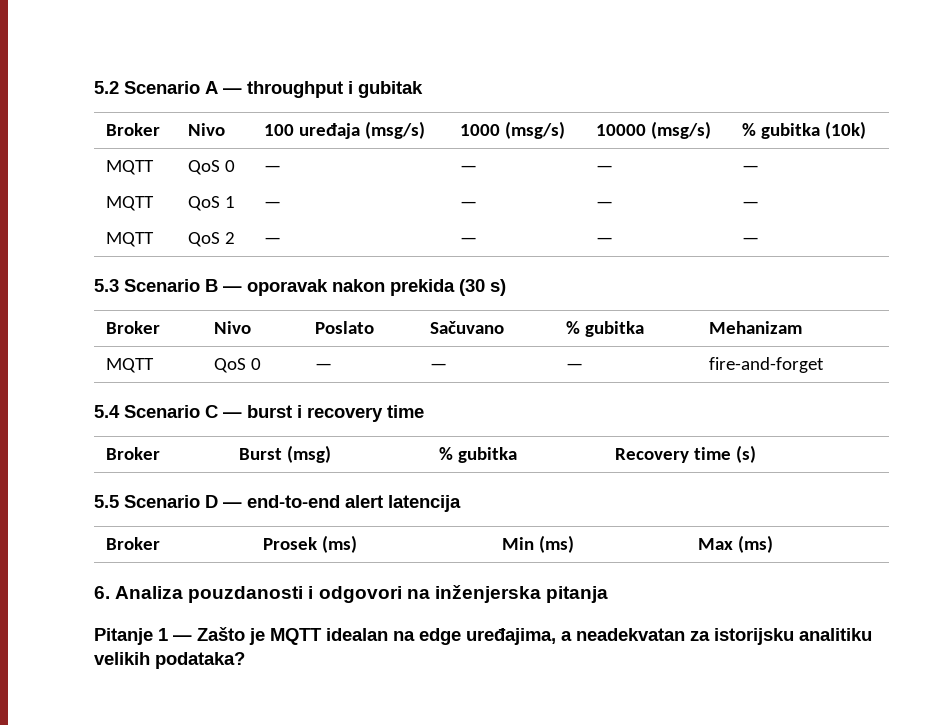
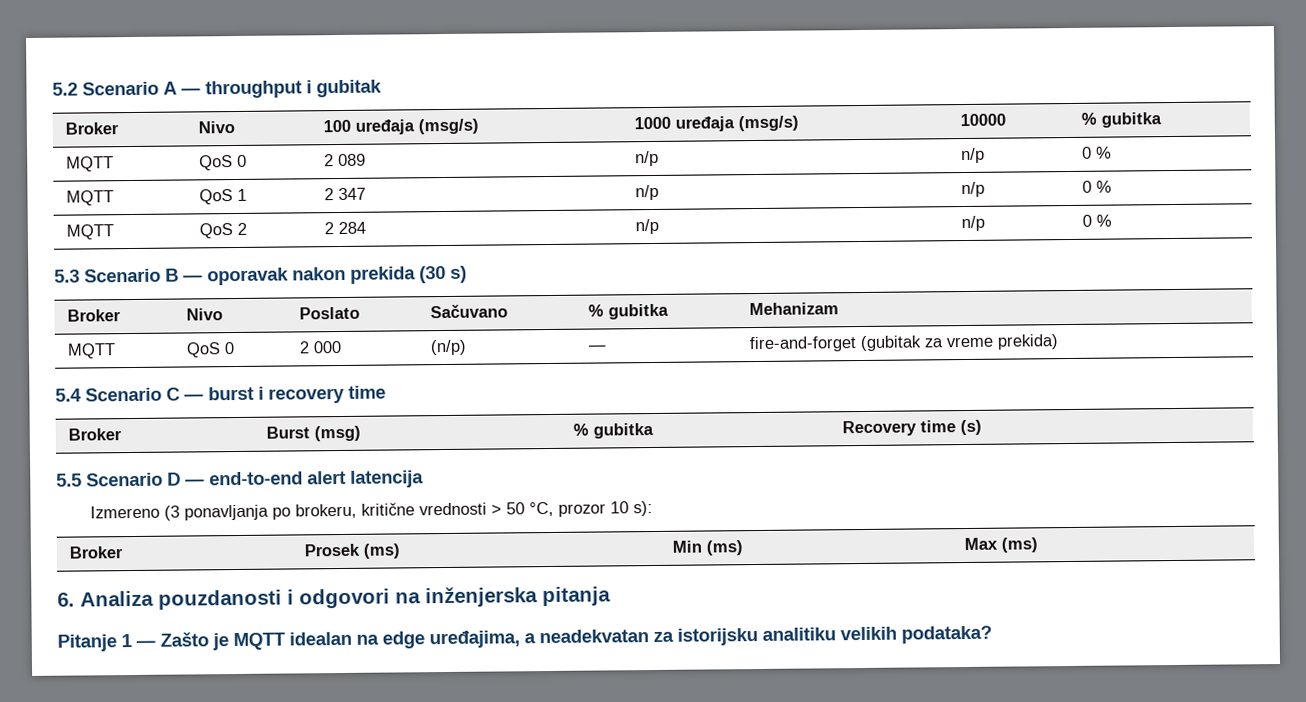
(501, 130) none -> [674,116,735,132] uređaja
[651,121,712,139] [742,121,867,139] [106,160,155,175] [188,160,236,175] [264,165,282,172] [460,165,478,172] [596,165,614,172] [742,165,760,172] [106,196,155,211] [188,196,236,211] [264,201,282,208] [460,201,478,208] [596,201,614,208] [742,201,760,208] [106,232,155,247] [188,232,236,247] [264,237,282,244] [460,237,478,244] [596,237,614,244] [742,237,760,244] (msg/s) | % gubitka (10k) // MQTT | QoS 0 | — | — | — | — // MQTT | QoS 1 | — | — | — | — // MQTT | QoS 2 | — | — | — | — -> [1080,112,1162,128] [65,156,114,172] [198,154,247,171] [323,153,366,167] [634,150,659,167] [960,147,985,164] [1081,146,1112,159] [65,190,114,206] [198,188,247,205] [323,187,366,201] [634,184,659,201] [960,181,985,198] [1081,180,1112,193] [65,224,114,240] [198,222,247,239] [323,221,366,235] [634,218,659,235] [960,215,985,232] [1081,214,1112,227] | % gubitka // MQTT | QoS 0 | 2 089 | n/p | n/p | 0 % // MQTT | QoS 1 | 2 347 | n/p | n/p | 0 % // MQTT | QoS 2 | 2 284 | n/p | n/p | 0 %
[315,363,333,370] [430,363,448,370] — | — -> [298,340,342,354] [429,339,467,356] 2 000 | (n/p)
(825, 365) none -> [859,334,1059,352] (gubitak za vreme prekida)
(461, 503) none -> [90,501,654,521] // Izmereno (3 ponavljanja po brokeru, kritične vrednosti > 50 °C, prozor 10 s):

